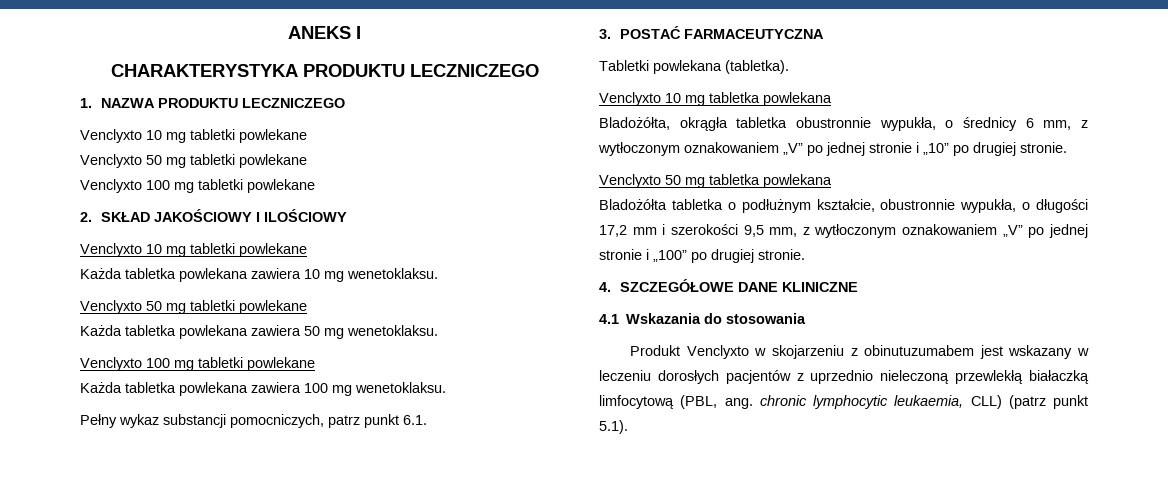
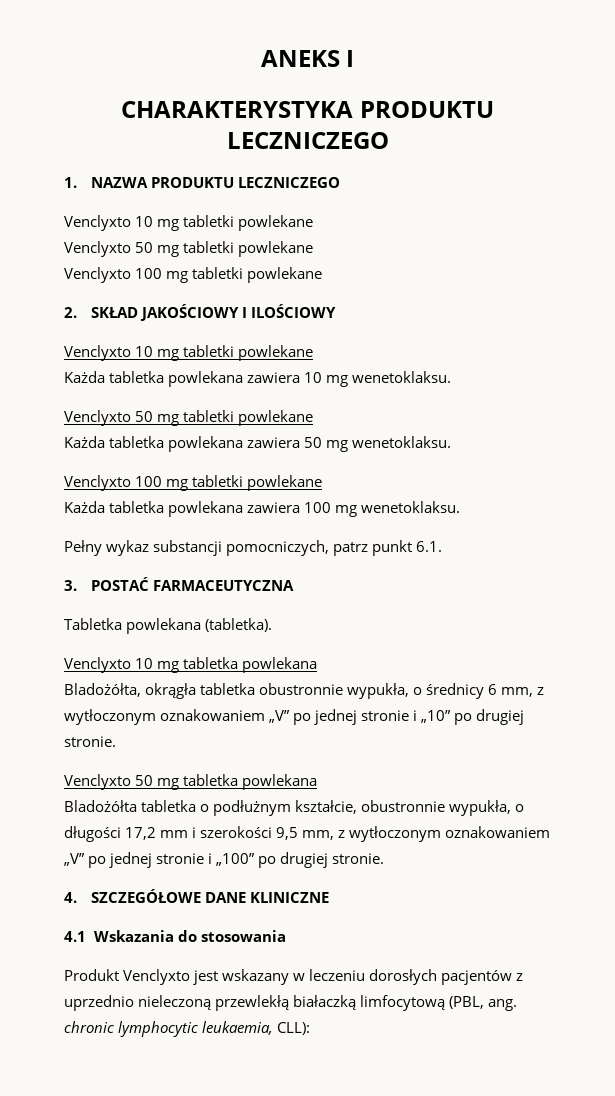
[599,60,649,71] Tabletki -> [64,618,122,630] Tabletka
[754,345,975,359] w skojarzeniu z obinutuzumabem -> (191, 977) none
[970,395,1088,409] [599,420,628,434] CLL) (patrz punkt 5.1). -> [277,1022,311,1035] CLL):

